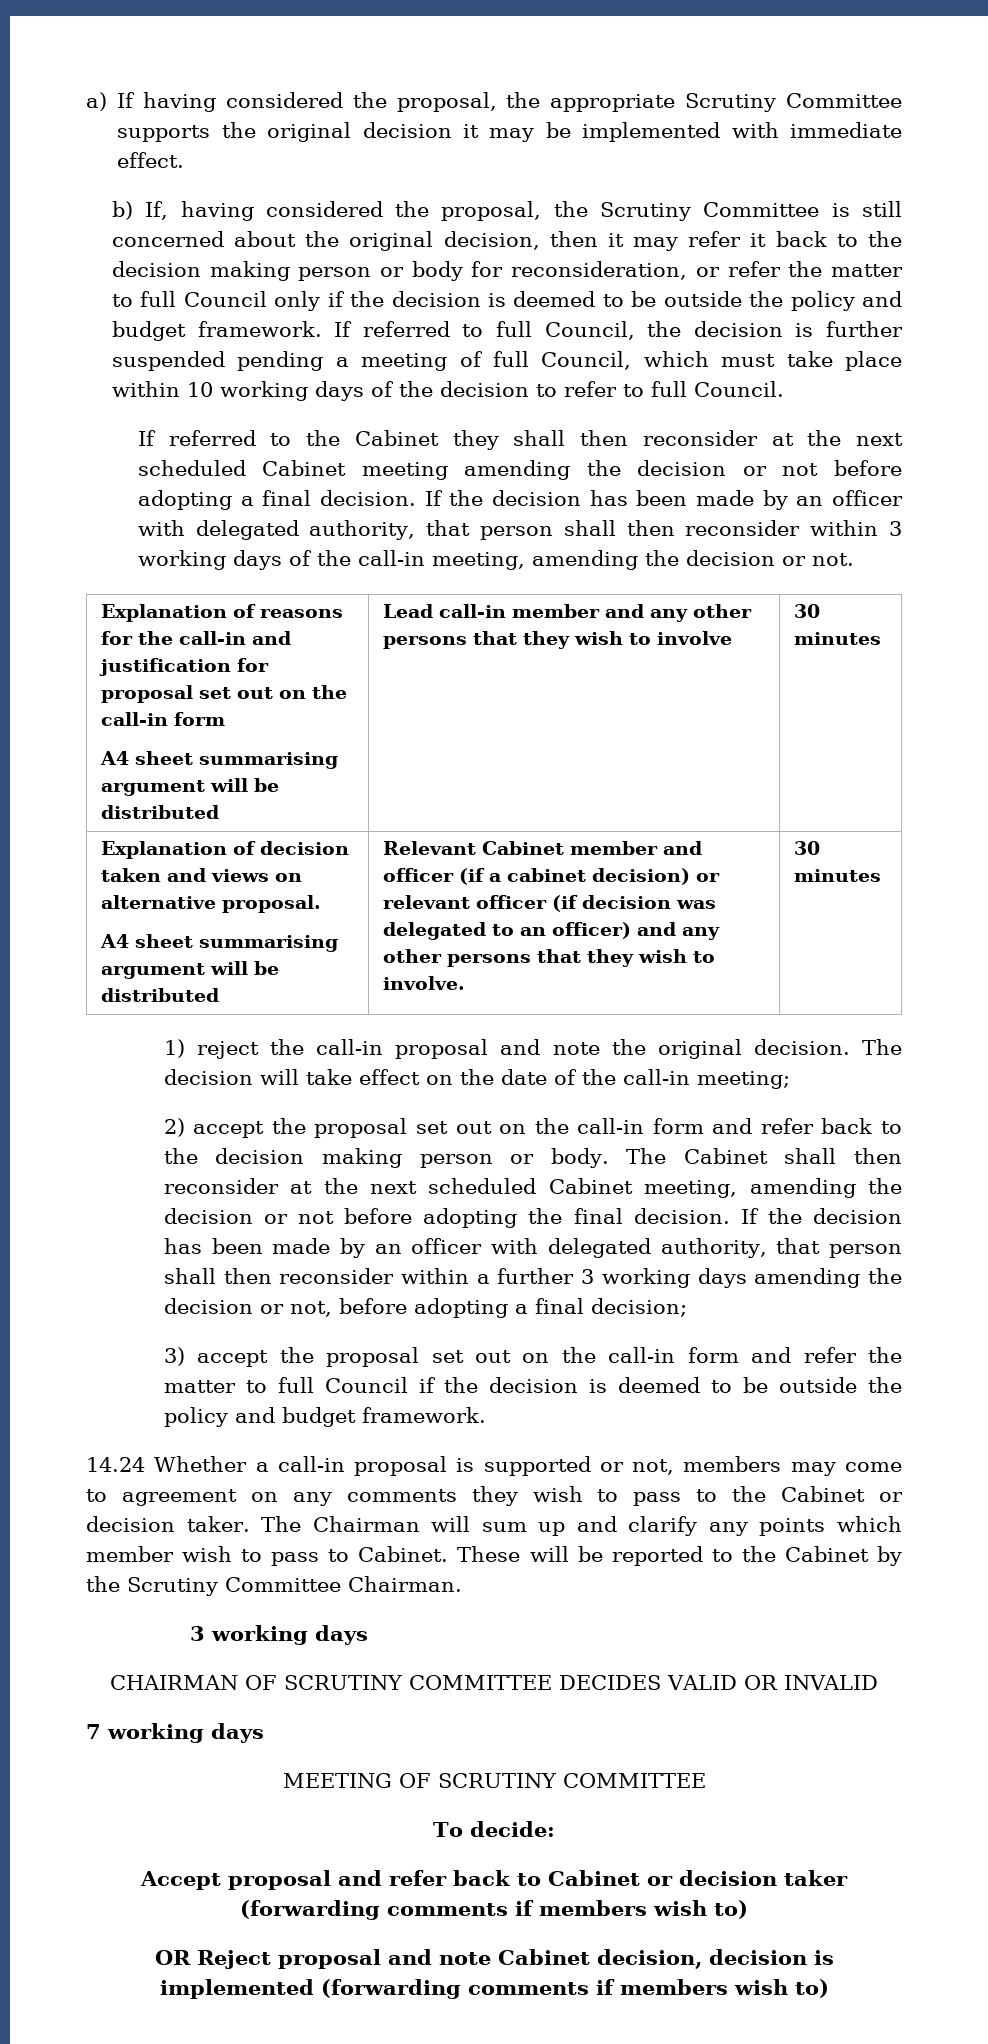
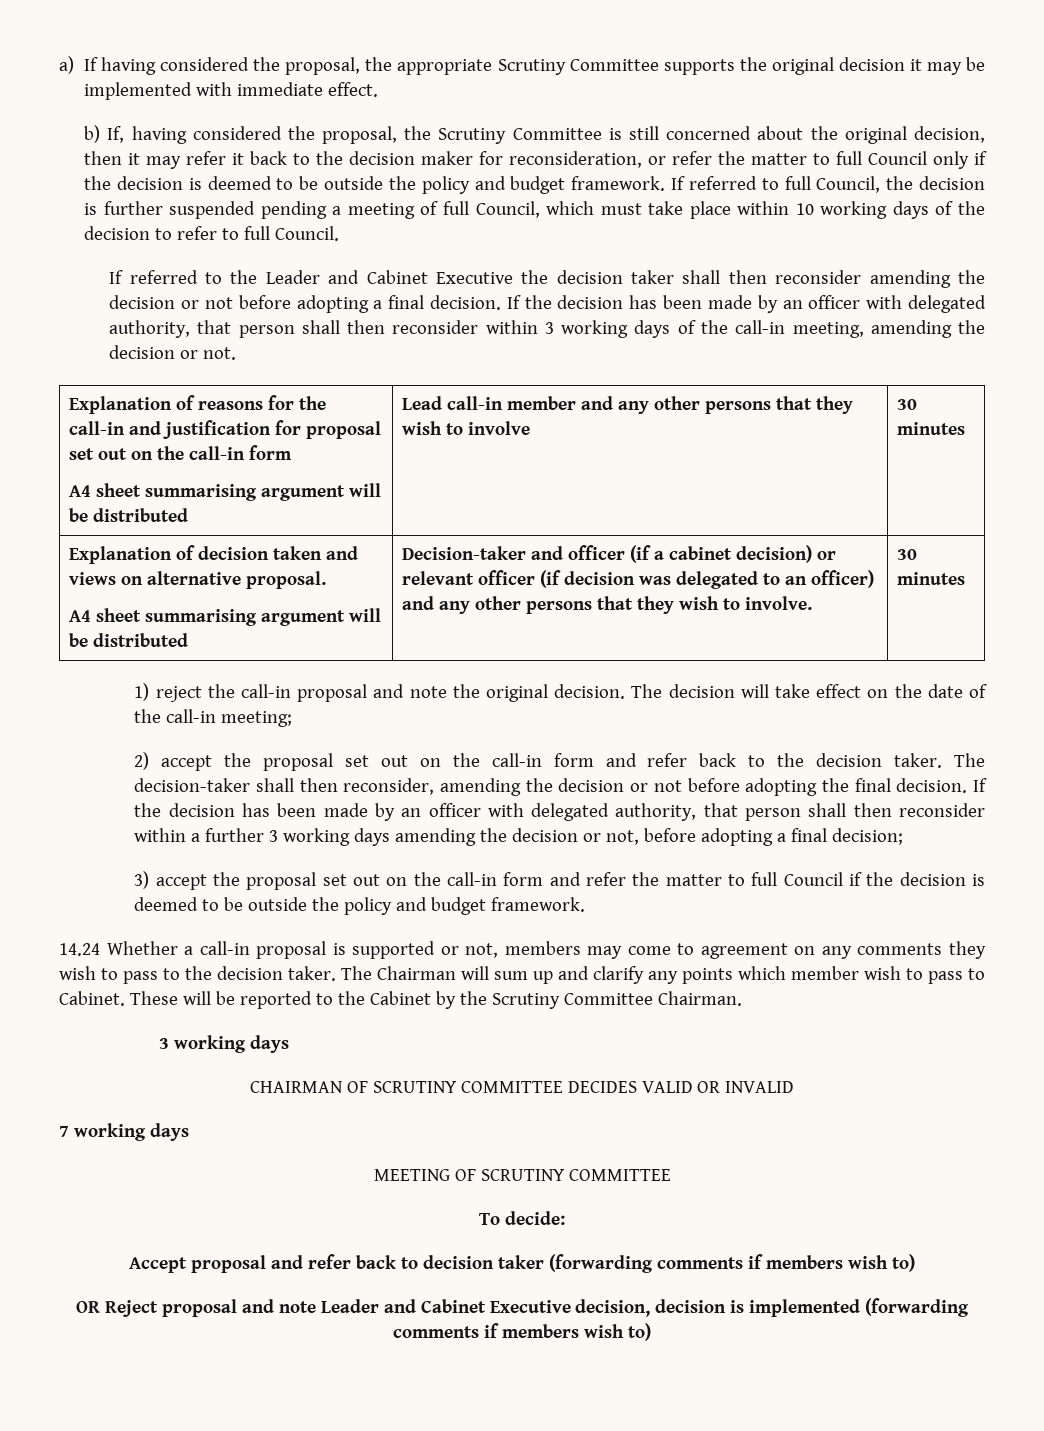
[209,261,463,281] making person or body -> [421,151,474,165] maker
[354,430,903,450] [137,460,448,480] Cabinet they shall then reconsider at the next scheduled Cabinet meeting -> [265,270,862,284] Leader and Cabinet Executive the decision taker shall then reconsider
[382,841,658,855] Relevant Cabinet member -> [402,546,527,560] Decision-taker
[321,1148,902,1168] [163,1178,738,1198] making person or body. The Cabinet shall then reconsider at the next scheduled Cabinet meeting, -> [894,753,986,768] [134,778,435,795] taker. The decision-taker shall then reconsider,
[781,1486,903,1502] Cabinet or -> (212, 973) none
[548,1870,673,1886] Cabinet or -> (419, 1263) none
[497,1949,590,1965] Cabinet -> [320,1299,571,1313] Leader and Cabinet Executive

